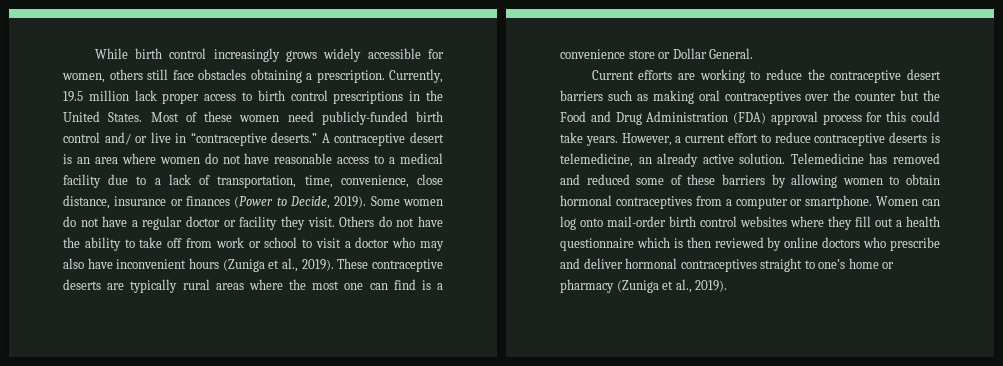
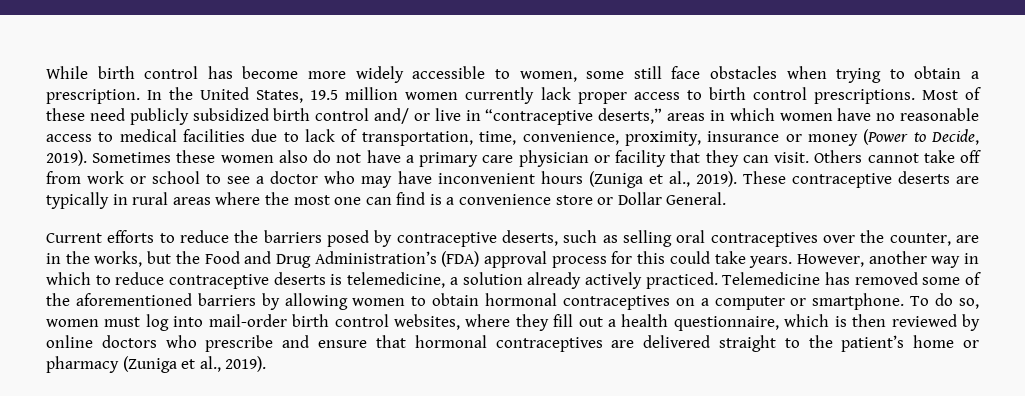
[213,48,445,62] [62,69,443,83] [63,90,129,102] increasingly grows widely accessible for women, others still face obstacles obtaining a prescription. Currently, 19.5 million -> [207,66,979,83] [46,87,535,104] has become more widely accessible to women, some still face obstacles when trying to obtain a prescription. In the United States, 19.5 million women currently
[333,90,444,104] [63,111,408,125] prescriptions in the United States. Most of these women need publicly-funded -> [813,87,981,104] [46,108,269,125] prescriptions. Most of these need publicly subsidized
[271,132,444,146] [63,153,444,164] [63,174,101,188] deserts.” A contraceptive desert is an area where women do not have reasonable access to a medical facility -> [598,108,980,124] [46,129,246,142] deserts,” areas in which women have no reasonable access to medical facilities
[154,178,161,185] a -> (299, 137) none
[417,174,443,185] [63,195,110,209] close distance, -> [624,131,701,146] proximity,
[186,196,231,206] finances -> [807,134,858,146] money
[370,196,443,206] [63,216,444,230] [63,237,135,251] Some women do not have a regular doctor or facility they visit. Others do not have the ability to -> [92,150,919,167] Sometimes these women also do not have a primary care physician or facility that they can visit. Others cannot
[315,238,341,248] visit -> [227,176,251,184] see
[63,258,84,269] also -> (393, 182) none
(178, 286) none -> [112,194,128,205] in
[678,69,745,83] are working -> (155, 236) none
[830,69,941,83] [560,90,603,101] contraceptive desert barriers -> [263,230,558,247] barriers posed by contraceptive deserts,
[652,90,694,104] making -> [623,230,673,247] selling
[855,92,897,101] counter -> [889,233,980,246] [46,251,143,267] counter, are in the works,
[646,111,729,122] Administration -> [314,251,437,264] Administration’s
[675,133,758,143] a current effort -> [868,251,980,268] [46,272,91,285] another way in which
[638,153,940,167] [560,174,716,185] an already active solution. Telemedicine has removed and reduced some of these -> [449,272,981,289] [46,293,192,306] a solution already actively practiced. Telemedicine has removed some of the aforementioned
[695,196,722,206] from -> [675,298,695,306] on
[876,196,940,206] [560,216,603,230] Women can log onto -> [910,293,979,309] [46,314,204,331] To do so, women must log into
[740,216,787,227] websites -> [393,314,460,330] websites,
[560,238,634,251] questionnaire -> [673,316,779,331] questionnaire,
[583,258,846,272] deliver hormonal contraceptives straight to one’s -> [318,335,905,352] ensure that hormonal contraceptives are delivered straight to the patient’s

